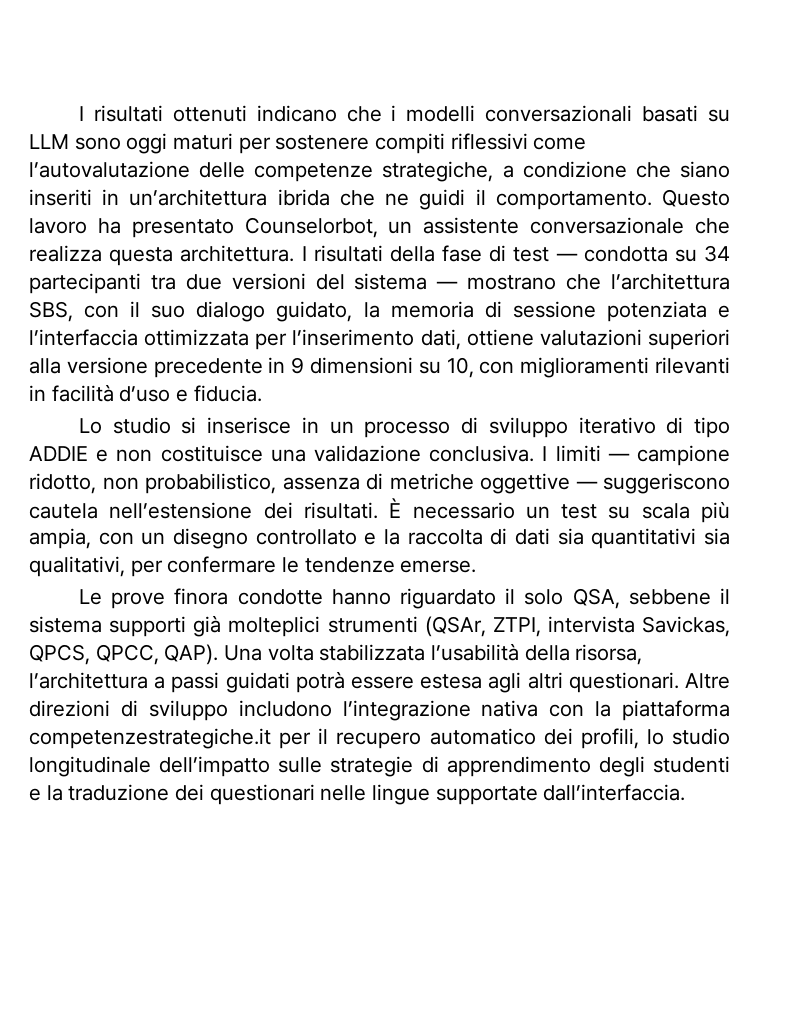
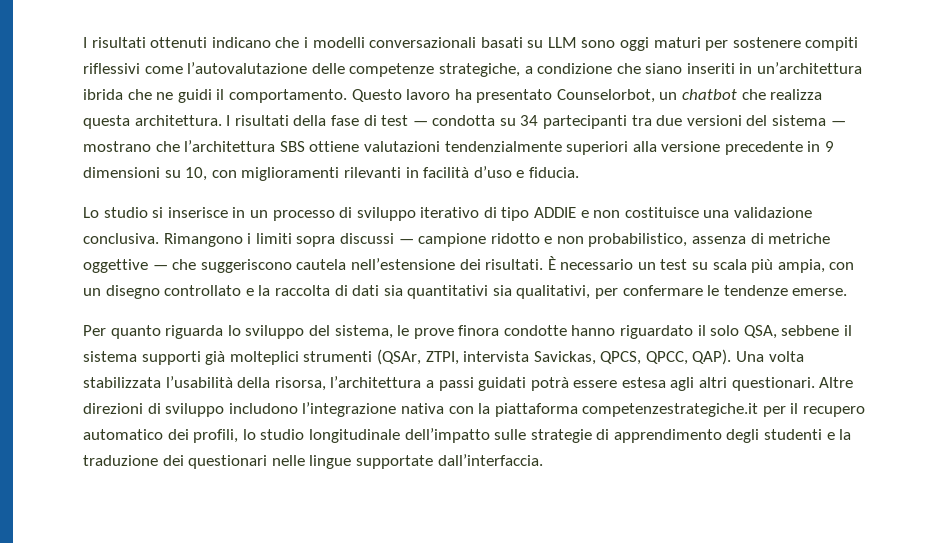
[423,217,685,234] assistente conversazionale -> [682,89,738,100] chatbot
[29,301,730,322] [29,329,461,350] SBS, con il suo dialogo guidato, la memoria di sessione potenziata e l’interfaccia ottimizzata per l’inserimento dati, -> [279,141,305,152] SBS
(642, 337) none -> [444,141,562,152] tendenzialmente
[542,445,731,466] [29,473,96,494] I limiti — campione ridotto, -> [163,233,553,247] Rimangono i limiti sopra discussi — campione ridotto e
(598, 485) none -> [172,259,197,270] che
[78,589,102,605] Le -> [83,325,410,339] Per quanto riguarda lo sviluppo del sistema, le

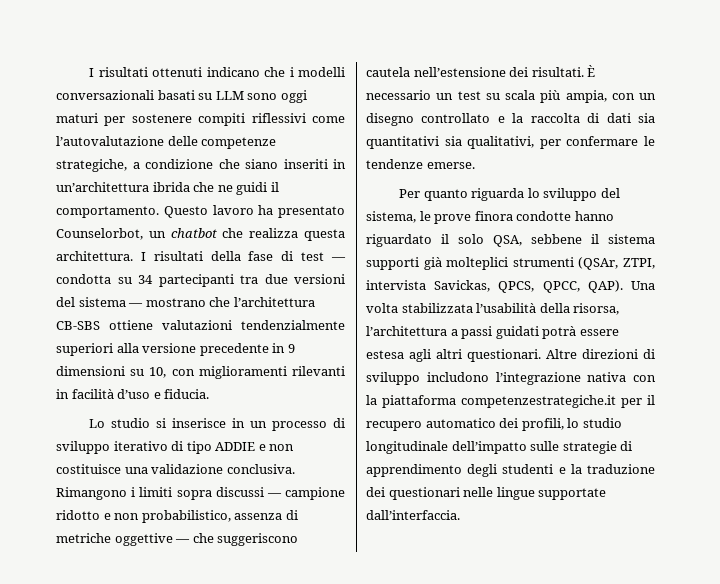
[279,141,305,152] SBS -> [56,321,100,330] CB-SBS

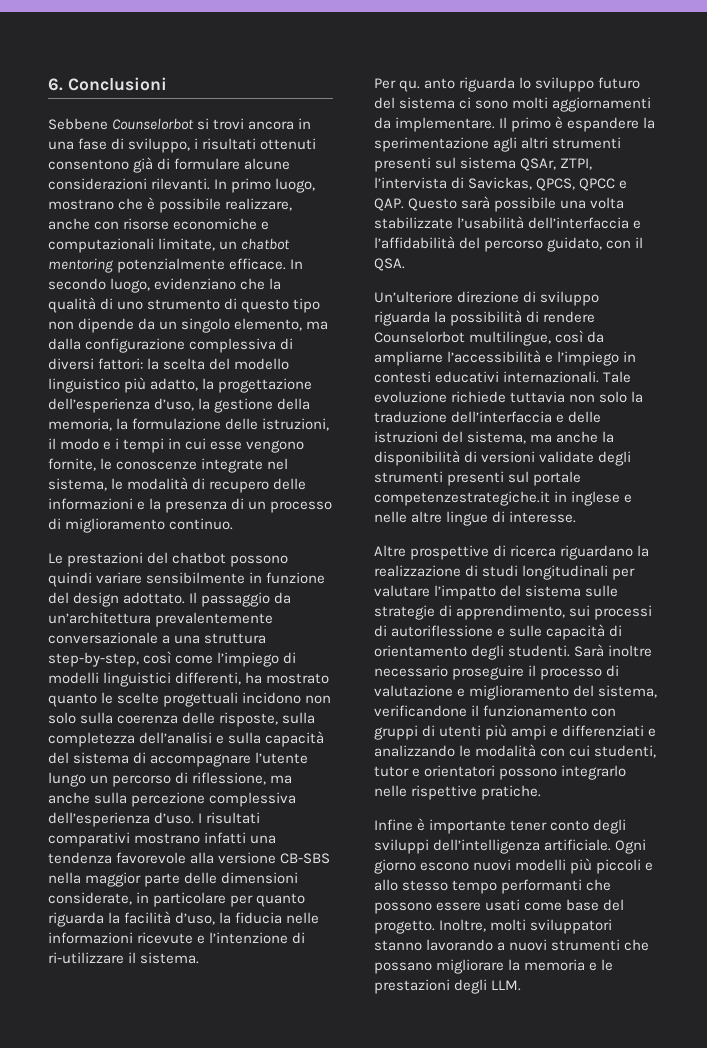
[89,67,345,77] [56,90,307,103] [56,113,345,126] [56,136,277,149] [56,159,346,172] [56,182,279,195] [56,205,345,218] [56,228,345,241] [56,251,346,261] [56,274,345,287] [56,297,315,307] [56,320,345,330] [56,343,295,356] [56,366,345,379] [56,389,210,399] [89,418,345,431] [56,441,295,454] [56,464,295,474] [56,487,345,500] [56,510,298,523] [56,533,299,546] [366,65,596,77] [366,90,656,103] [366,113,655,126] [366,136,655,149] [366,159,475,169] I risultati ottenuti indicano che i modelli conversazionali basati su LLM sono oggi maturi per sostenere compiti riflessivi come l’autovalutazione delle competenze strategiche, a condizione che siano inseriti in un’architettura ibrida che ne guidi il comportamento. Questo lavoro ha presentato Counselorbot, un chatbot che realizza questa architettura. I risultati della fase di test — condotta su 34 partecipanti tra due versioni del sistema — mostrano che l’architettura CB-SBS ottiene valutazioni tendenzialmente superiori alla versione precedente in 9 dimensioni su 10, con miglioramenti rilevanti in facilità d’uso e fiducia. // Lo studio si inserisce in un processo di sviluppo iterativo di tipo ADDIE e non costituisce una validazione conclusiva. Rimangono i limiti sopra discussi — campione ridotto e non probabilistico, assenza di metriche oggettive — che suggeriscono cautela nell’estensione dei risultati. È necessario un test su scala più ampia, con un disegno controllato e la raccolta di dati sia quantitativi sia qualitativi, per confermare le tendenze emerse. -> [48,77,167,91] [48,118,312,130] [48,138,317,153] [48,157,291,173] [48,178,316,193] [48,197,293,213] [48,218,270,230] [48,238,291,253] [48,258,304,273] [48,278,282,293] [48,297,321,313] [48,318,329,333] [48,338,294,353] [48,358,290,370] [48,377,313,393] [48,398,311,413] [48,418,330,431] [48,438,305,453] [48,458,289,473] [48,477,307,493] [48,498,333,513] [48,518,234,533] [48,552,289,567] [48,572,326,587] [48,592,292,607] [48,612,274,627] [48,632,267,644] [48,651,297,667] [48,672,330,687] [48,692,332,707] [48,712,316,727] [48,731,325,747] [48,752,309,767] [48,772,293,787] [48,792,297,807] [48,812,261,827] [48,832,277,847] [48,852,331,864] [48,872,299,887] [48,892,306,907] [48,911,320,927] [48,932,306,944] [48,952,200,964] 6. Conclusioni // Sebbene Counselorbot si trovi ancora in una fase di sviluppo, i risultati ottenuti consentono già di formulare alcune considerazioni rilevanti. In primo luogo, mostrano che è possibile realizzare, anche con risorse economiche e computazionali limitate, un chatbot mentoring potenzialmente efficace. In secondo luogo, evidenziano che la qualità di uno strumento di questo tipo non dipende da un singolo elemento, ma dalla configurazione complessiva di diversi fattori: la scelta del modello linguistico più adatto, la progettazione dell’esperienza d’uso, la gestione della memoria, la formulazione delle istruzioni, il modo e i tempi in cui esse vengono fornite, le conoscenze integrate nel sistema, le modalità di recupero delle informazioni e la presenza di un processo di miglioramento continuo. // Le prestazioni del chatbot possono quindi variare sensibilmente in funzione del design adottato. Il passaggio da un’architettura prevalentemente conversazionale a una struttura step-by-step, così come l’impiego di modelli linguistici differenti, ha mostrato quanto le scelte progettuali incidono non solo sulla coerenza delle risposte, sulla completezza dell’analisi e sulla capacità del sistema di accompagnare l’utente lungo un percorso di riflessione, ma anche sulla percezione complessiva dell’esperienza d’uso. I risultati comparativi mostrano infatti una tendenza favorevole alla versione CB-SBS nella maggior parte delle dimensioni considerate, in particolare per quanto riguarda la facilità d’uso, la fiducia nelle informazioni ricevute e l’intenzione di ri-utilizzare il sistema.
[423,189,468,201] quanto -> [399,78,456,92] qu. anto
[600,188,620,198] [366,211,614,224] [366,234,655,247] [366,257,655,270] [366,280,655,293] [366,303,620,315] [366,326,619,339] [366,349,655,362] [366,372,656,385] [366,395,655,408] [366,418,622,431] [366,441,633,454] [366,464,655,477] [366,487,607,500] [366,510,460,520] del sistema, le prove finora condotte hanno riguardato il solo QSA, sebbene il sistema supporti già molteplici strumenti (QSAr, ZTPI, intervista Savickas, QPCS, QPCC, QAP). Una volta stabilizzata l’usabilità della risorsa, l’architettura a passi guidati potrà essere estesa agli altri questionari. Altre direzioni di sviluppo includono l’integrazione nativa con la piattaforma competenzestrategiche.it per il recupero automatico dei profili, lo studio longitudinale dell’impatto sulle strategie di apprendimento degli studenti e la traduzione dei questionari nelle lingue supportate dall’interfaccia. -> [598,77,641,89] [374,97,652,112] [374,116,656,132] [374,137,622,152] [374,157,593,172] [374,177,628,191] [374,196,625,212] [374,216,642,229] [374,236,644,252] [374,258,405,271] [374,291,600,306] [374,310,596,326] [374,330,605,346] [374,350,637,366] [374,371,632,383] [374,391,644,403] [374,411,602,423] [374,431,615,444] [374,450,632,466] [374,471,582,486] [374,491,633,506] [374,511,577,526] [374,545,650,560] [374,565,636,580] [374,585,619,600] [374,605,653,620] [374,624,623,640] [374,644,653,660] [374,665,620,680] [374,685,658,700] [374,705,617,717] [374,724,657,740] [374,744,657,758] [374,765,627,780] [374,785,542,800] [374,818,627,834] [374,839,647,854] [374,858,654,874] [374,879,612,894] [374,899,625,914] [374,919,613,934] [374,939,650,951] [374,959,614,974] [374,979,522,994] futuro del sistema ci sono molti aggiornamenti da implementare. Il primo è espandere la sperimentazione agli altri strumenti presenti sul sistema QSAr, ZTPI, l’intervista di Savickas, QPCS, QPCC e QAP. Questo sarà possibile una volta stabilizzate l’usabilità dell’interfaccia e l’affidabilità del percorso guidato, con il QSA. // Un’ulteriore direzione di sviluppo riguarda la possibilità di rendere Counselorbot multilingue, così da ampliarne l’accessibilità e l’impiego in contesti educativi internazionali. Tale evoluzione richiede tuttavia non solo la traduzione dell’interfaccia e delle istruzioni del sistema, ma anche la disponibilità di versioni validate degli strumenti presenti sul portale competenzestrategiche.it in inglese e nelle altre lingue di interesse. // Altre prospettive di ricerca riguardano la realizzazione di studi longitudinali per valutare l’impatto del sistema sulle strategie di apprendimento, sui processi di autoriflessione e sulle capacità di orientamento degli studenti. Sarà inoltre necessario proseguire il processo di valutazione e miglioramento del sistema, verificandone il funzionamento con gruppi di utenti più ampi e differenziati e analizzando le modalità con cui studenti, tutor e orientatori possono integrarlo nelle rispettive pratiche. // Infine è importante tener conto degli sviluppi dell’intelligenza artificiale. Ogni giorno escono nuovi modelli più piccoli e allo stesso tempo performanti che possono essere usati come base del progetto. Inoltre, molti sviluppatori stanno lavorando a nuovi strumenti che possano migliorare la memoria e le prestazioni degli LLM.

